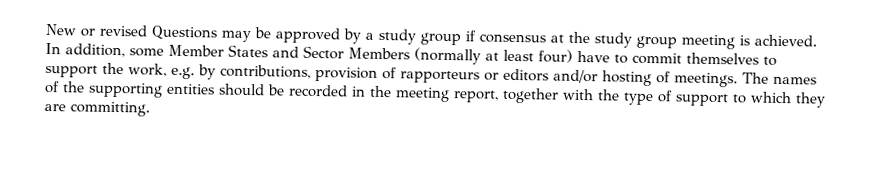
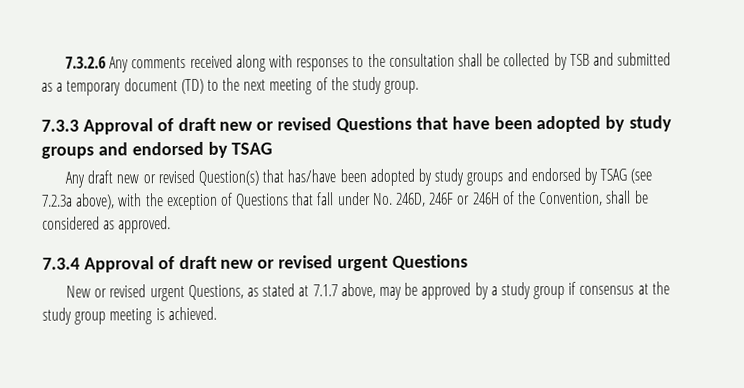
[45,23,217,41] New or revised Questions -> [65,52,672,73] [41,76,420,96] [41,115,673,135] [41,141,273,159] [65,167,653,188] [41,190,649,211] [42,216,172,234] [42,254,468,273] [66,282,376,302] 7.3.2.6 Any comments received along with responses to the consultation shall be collected by TSB and submitted as a temporary document (TD) to the next meeting of the study group. // 7.3.3 Approval of draft new or revised Questions that have been adopted by study groups and endorsed by TSAG // Any draft new or revised Question(s) that has/have been adopted by study groups and endorsed by TSAG (see 7.2.3a above), with the exception of Questions that fall under No. 246D, 246F or 246H of the Convention, shall be considered as approved. // 7.3.4 Approval of draft new or revised urgent Questions // New or revised urgent Questions, as stated at 7.1.7 above,
[45,42,777,66] [45,62,817,88] [44,80,826,108] [44,101,150,117] In addition, some Member States and Sector Members (normally at least four) have to commit themselves to support the work, e.g. by contributions, provision of rapporteurs or editors and/or hosting of meetings. The names of the supporting entities should be recorded in the meeting report, together with the type of support to which they are committing. -> (217, 313) none

